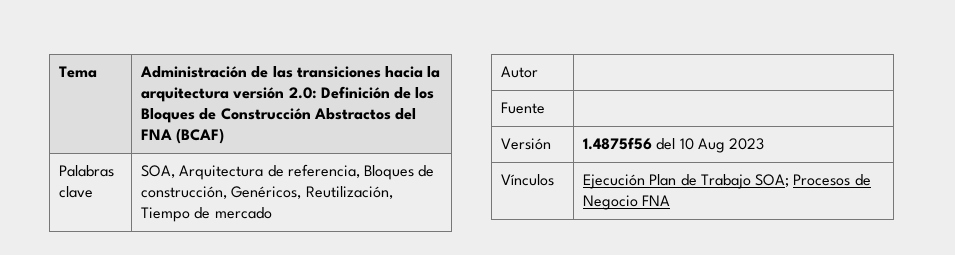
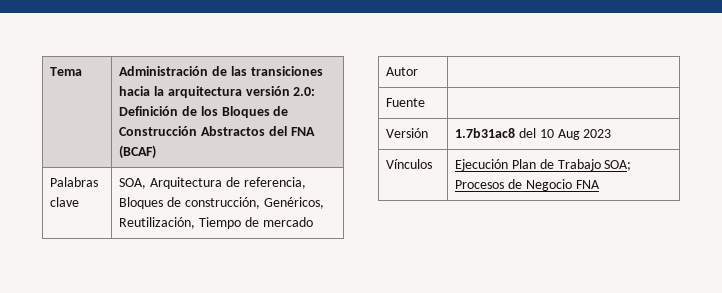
[582,137,652,150] 1.4875f56 -> [455,128,516,138] 1.7b31ac8

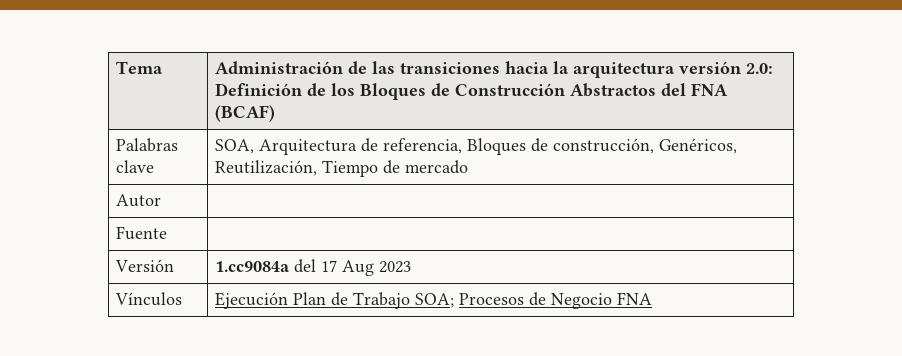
[455,128,554,138] 1.7b31ac8 del 10 -> [215,259,338,273] 1.cc9084a del 17

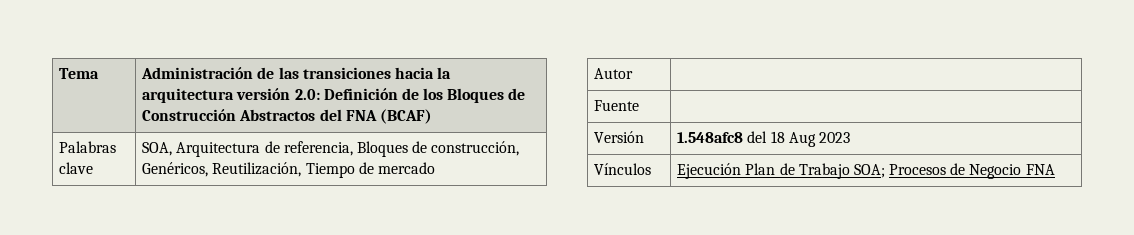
[215,259,338,273] 1.cc9084a del 17 -> [677,131,785,143] 1.548afc8 del 18

